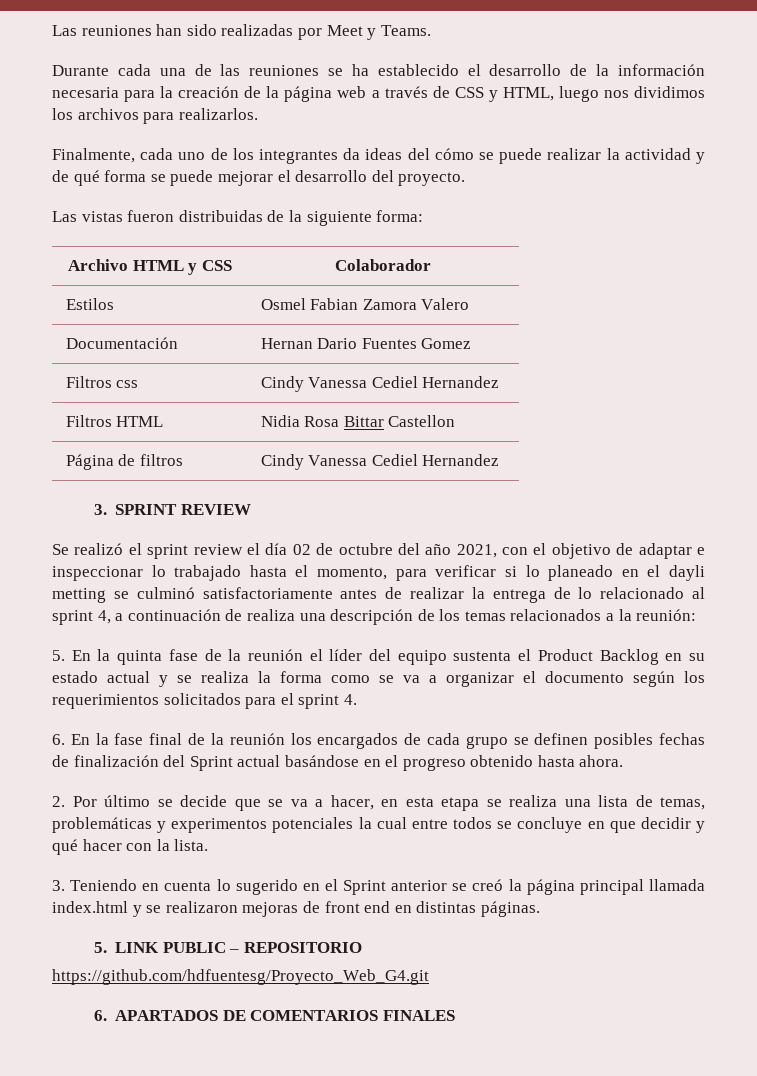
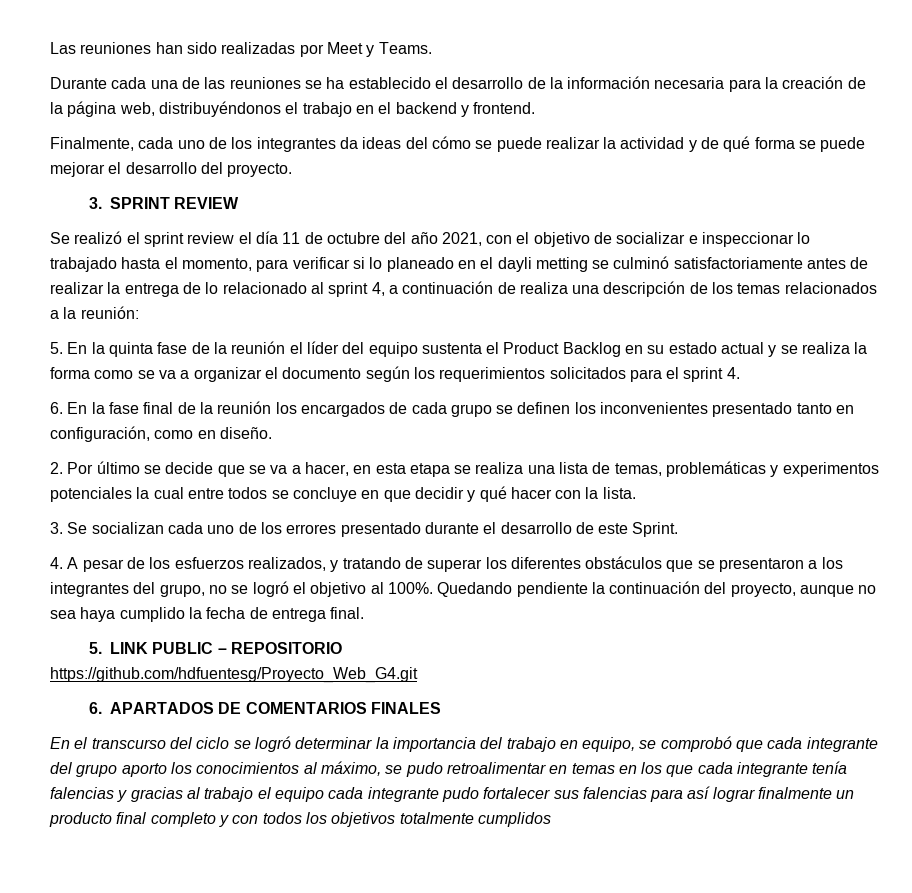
[337,86,705,102] [52,108,258,124] web a través de CSS y HTML, luego nos dividimos los archivos para realizarlos. -> [119,101,536,117] web, distribuyéndonos el trabajo en el backend y frontend.
[52,210,424,226] [68,259,232,275] [335,259,431,271] [65,298,114,310] [260,298,470,310] [65,337,178,349] [260,338,472,349] [65,376,139,388] [260,376,500,392] [65,415,164,427] [260,415,456,427] [65,454,183,470] [260,454,500,470] // Las vistas fueron distribuidas de la siguiente forma: // Archivo HTML y CSS | Colaborador // Estilos | Osmel Fabian Zamora Valero // Documentación | Hernan Dario Fuentes Gomez // Filtros css | Cindy Vanessa Cediel Hernandez // Filtros HTML | Nidia Rosa Bittar Castellon // Página de filtros | Cindy Vanessa Cediel Hernandez -> (293, 170) none
[292,544,311,555] 02 -> [282,232,301,244] 11
[638,543,692,559] adaptar -> [616,232,686,244] socializar
[594,733,705,749] [52,755,624,771] posibles fechas de finalización del Sprint actual basándose en el progreso obtenido hasta ahora. -> [574,402,855,417] [50,426,272,442] los inconvenientes presentado tanto en configuración, como en diseño.
[70,879,705,895] [52,901,540,917] Teniendo en cuenta lo sugerido en el Sprint anterior se creó la página principal llamada index.html y se realizaron mejoras de front end en distintas páginas. -> [67,522,679,537] [50,556,843,572] [50,581,877,597] [50,607,365,622] Se socializan cada uno de los errores presentado durante el desarrollo de este Sprint. // 4. A pesar de los esfuerzos realizados, y tratando de superar los diferentes obstáculos que se presentaron a los integrantes del grupo, no se logró el objetivo al 100%. Quedando pendiente la continuación del proyecto, aunque no sea haya cumplido la fecha de entrega final.
(456, 1015) none -> [50,736,878,752] [50,761,848,777] [50,786,855,802] [49,812,551,827] // En el transcurso del ciclo se logró determinar la importancia del trabajo en equipo, se comprobó que cada integrante del grupo aporto los conocimientos al máximo, se pudo retroalimentar en temas en los que cada integrante tenía falencias y gracias al trabajo el equipo cada integrante pudo fortalecer sus falencias para así lograr finalmente un producto final completo y con todos los objetivos totalmente cumplidos

